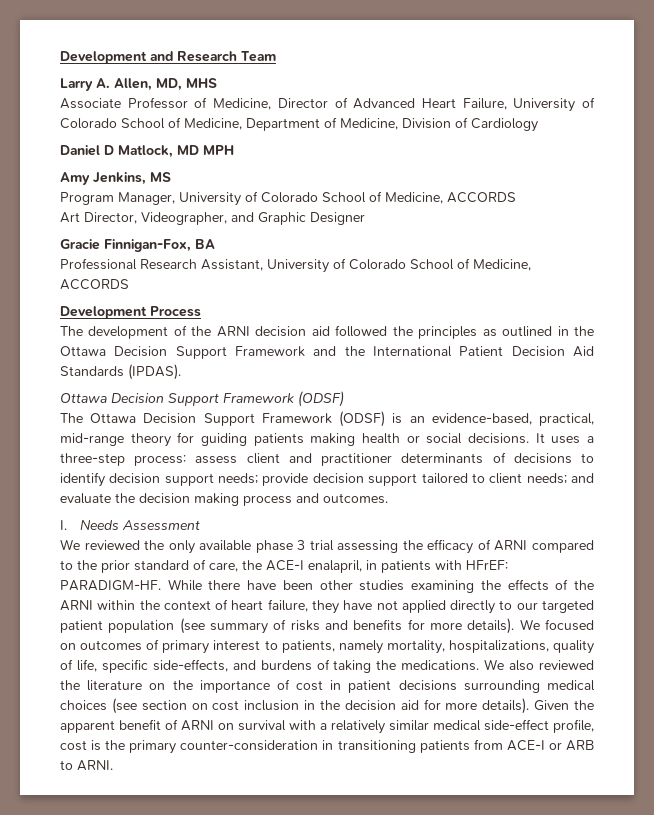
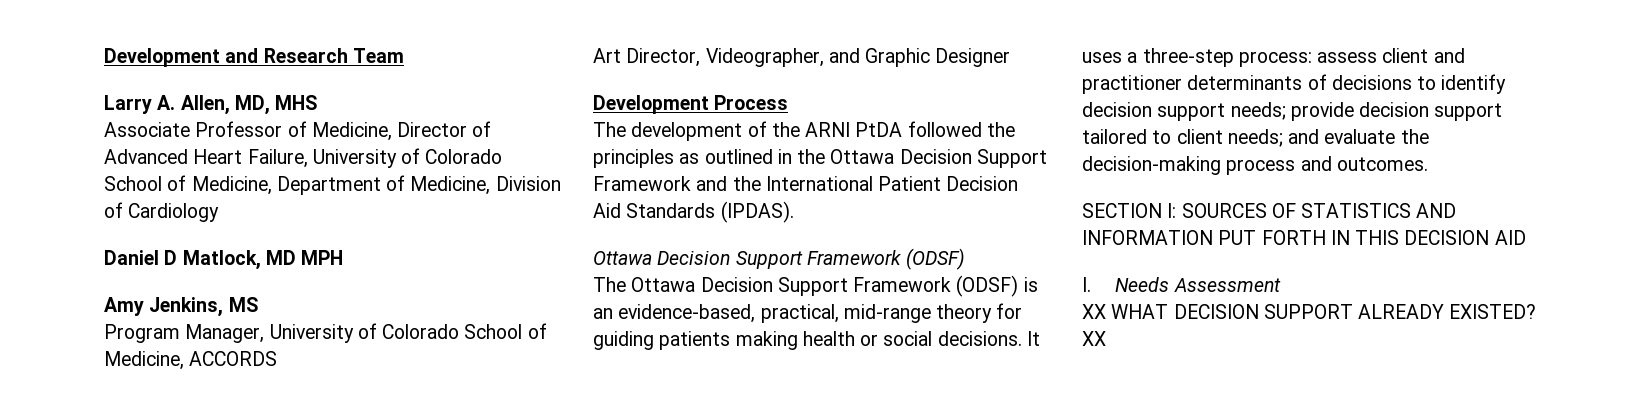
[60,239,215,252] [60,258,531,273] [60,279,129,290] // Gracie Finnigan-Fox, BA // Professional Research Assistant, University of Colorado School of Medicine, ACCORDS -> (1011, 57) none
[255,326,330,337] decision aid -> [855,122,903,137] PtDA
[139,493,239,506] decision making -> [1082,156,1221,175] decision-making
[60,519,201,531] [60,539,595,554] [60,559,508,573] [60,579,595,593] [60,599,594,614] [60,618,594,634] [60,639,594,654] [60,659,595,673] [60,679,595,693] [60,698,594,714] [60,719,594,734] [60,739,594,754] [60,760,113,771] I. Needs Assessment // We reviewed the only available phase 3 trial assessing the efficacy of ARNI compared to the prior standard of care, the ACE-I enalapril, in patients with HFrEF: PARADIGM-HF. While there have been other studies examining the effects of the ARNI within the context of heart failure, they have not applied directly to our targeted patient population (see summary of risks and benefits for more details). We focused on outcomes of primary interest to patients, namely mortality, hospitalizations, quality of life, specific side-effects, and burdens of taking the medications. We also reviewed the literature on the importance of cost in patient decisions surrounding medical choices (see section on cost inclusion in the decision aid for more details). Given the apparent benefit of ARNI on survival with a relatively similar medical side-effect profile, cost is the primary counter-consideration in transitioning patients from ACE-I or ARB to ARNI. -> [1082,203,1457,218] [1082,230,1526,245] [1082,277,1281,292] [1082,304,1537,319] [1082,331,1106,346] SECTION I: SOURCES OF STATISTICS AND INFORMATION PUT FORTH IN THIS DECISION AID // I. Needs Assessment // XX WHAT DECISION SUPPORT ALREADY EXISTED? XX

